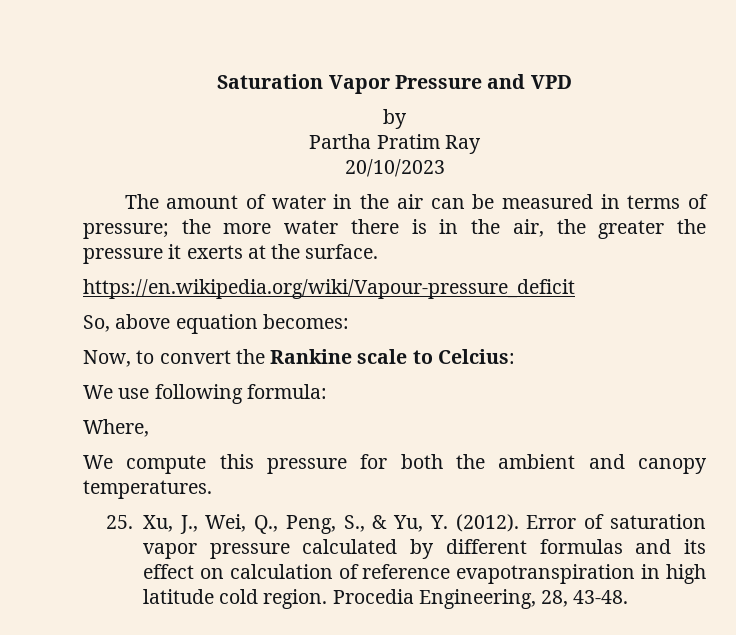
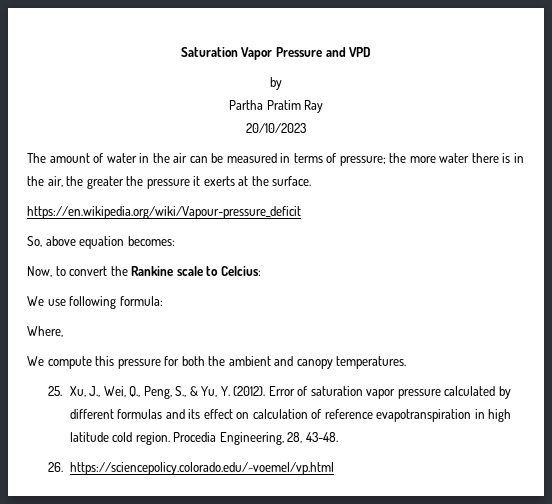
(629, 597) none -> [48,462,334,475] // 26. https://sciencepolicy.colorado.edu/~voemel/vp.html

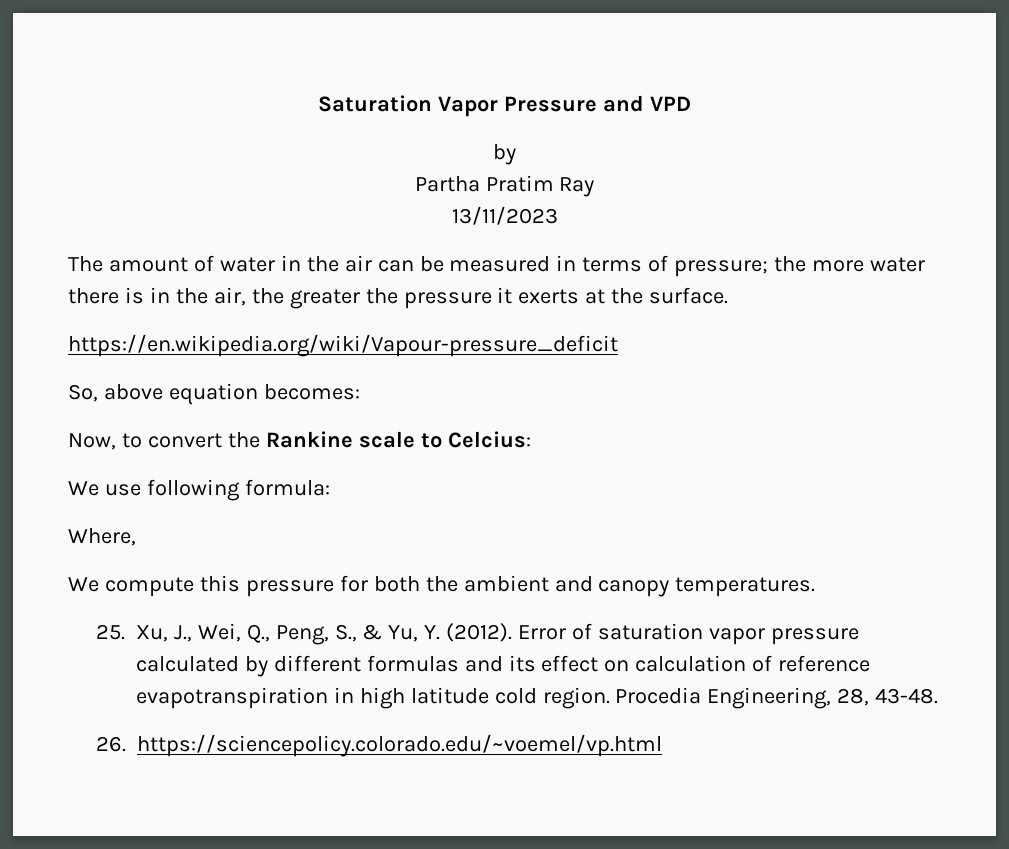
[246,123,306,133] 20/10/2023 -> [451,206,558,225] 13/11/2023

